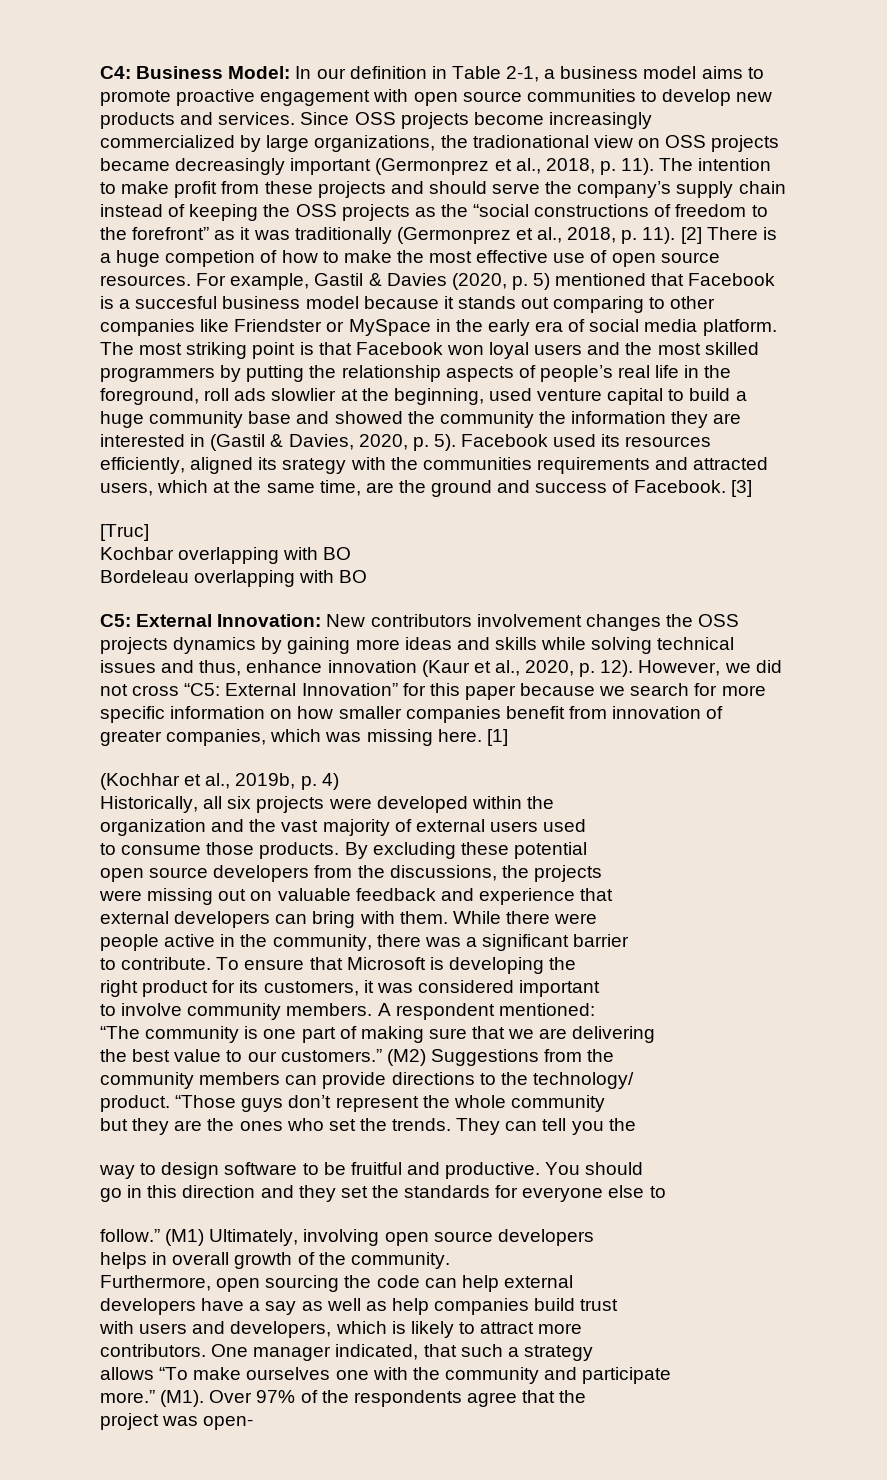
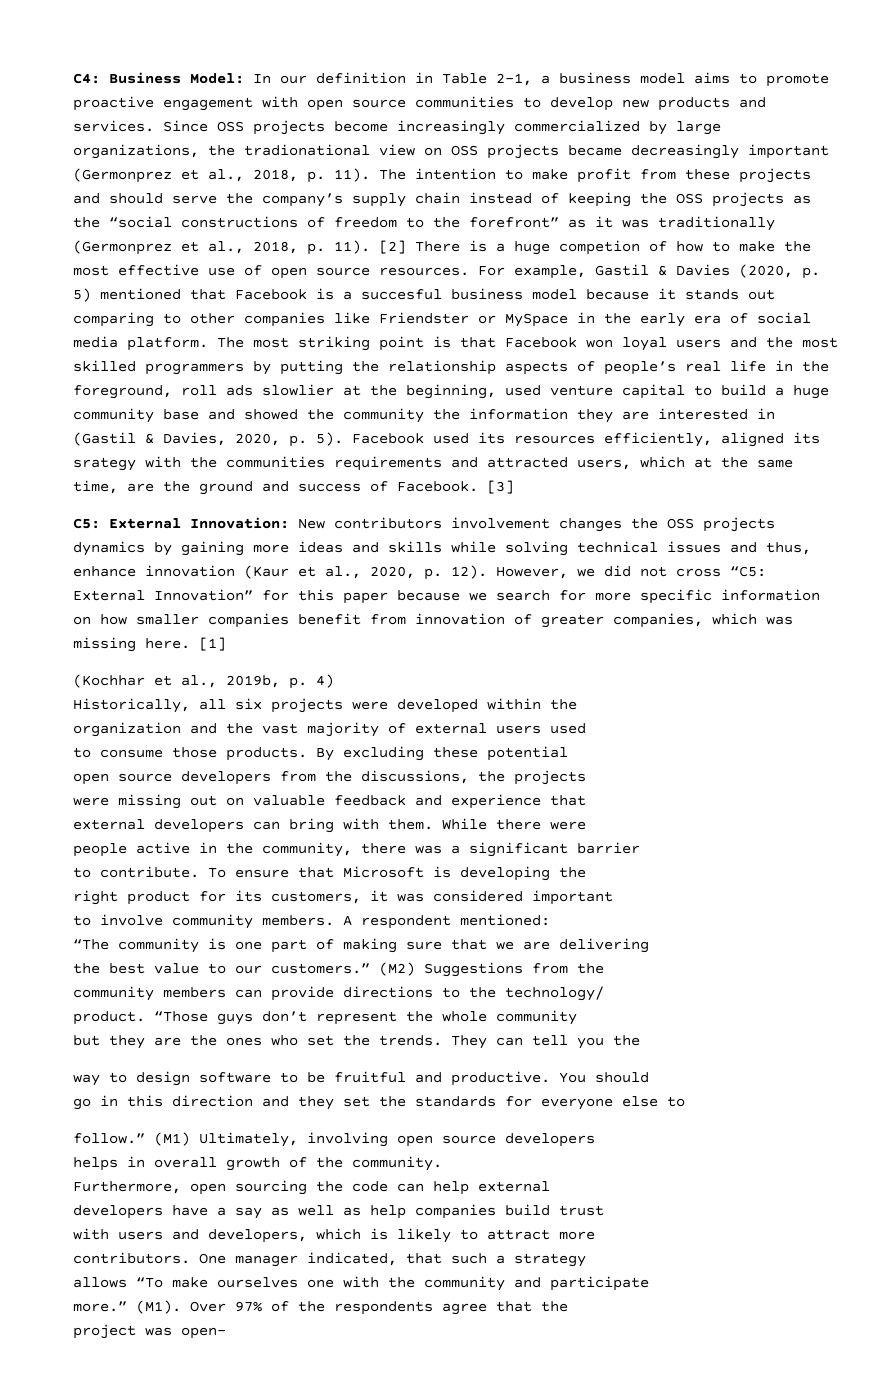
[100,524,149,541] [100,547,352,564] [100,570,368,587] // [Truc] // Kochbar overlapping with BO // Bordeleau overlapping with BO -> (514, 487) none

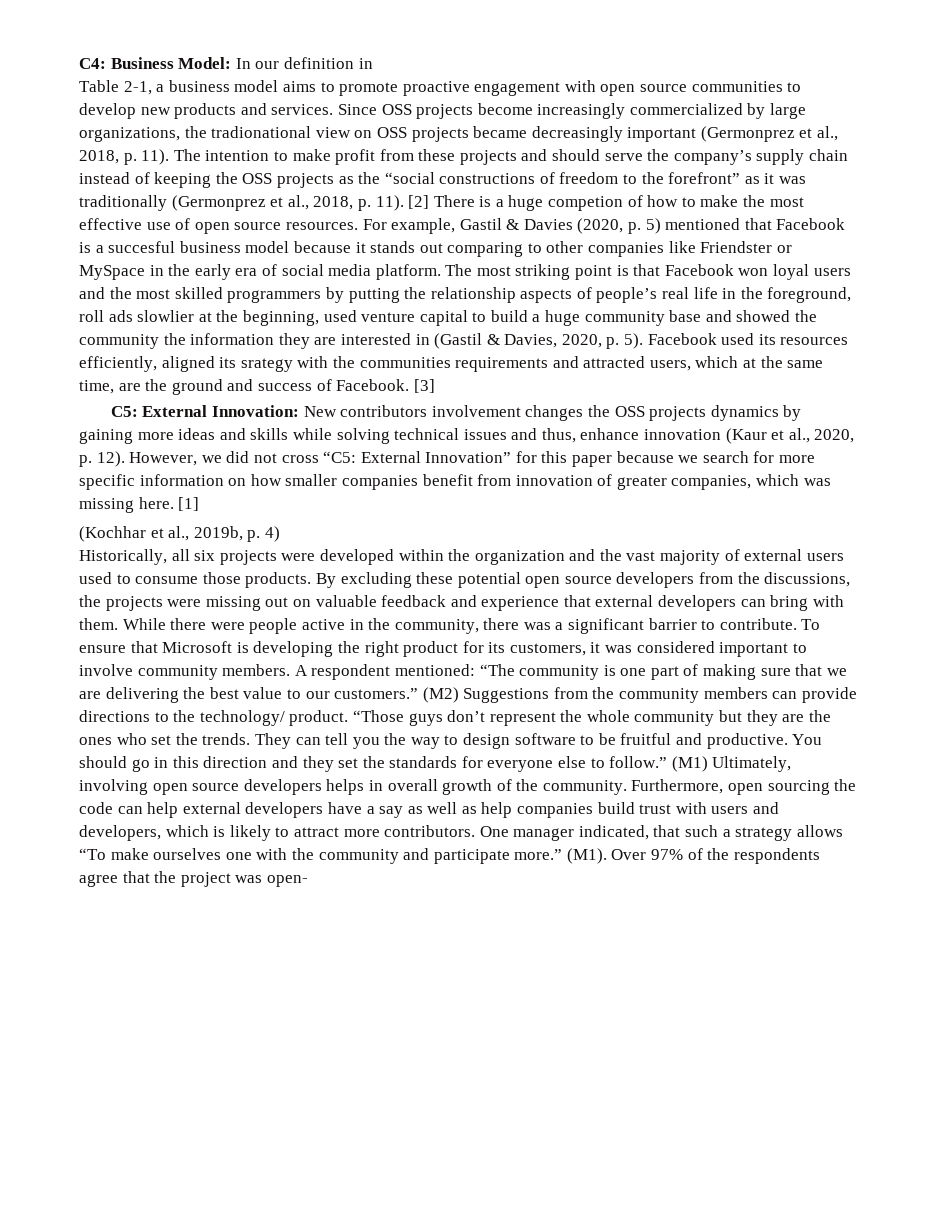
(433, 78) none -> (373, 63) //
(577, 704) // -> (471, 555) none
(586, 728) // -> (112, 578) none
(568, 753) // -> (521, 580) none
(586, 777) // -> (163, 603) none
(586, 800) // -> (591, 601) none
(586, 825) // -> (245, 626) none
(640, 848) // -> (697, 624) none
(586, 872) // -> (360, 647) none
(613, 897) // -> (789, 649) none
(550, 920) // -> (475, 670) none
(649, 945) // -> (179, 695) none
(604, 968) // -> (615, 693) none
(604, 993) // -> (285, 718) none
(577, 1017) // -> (715, 718) none
(640, 1040) // -> (407, 739) none
(649, 1077) // -> (127, 762) none
(685, 1101) // -> (605, 763) none
(595, 1140) // -> (322, 787) none
(442, 1163) // -> (627, 787) none
(550, 1186) // -> (241, 808) none
(604, 1210) // -> (672, 809) none
(595, 1235) // -> (380, 833) none
(586, 1260) // -> (793, 834) none
(649, 1283) // -> (510, 856) none
(568, 1306) // -> (177, 877) none

